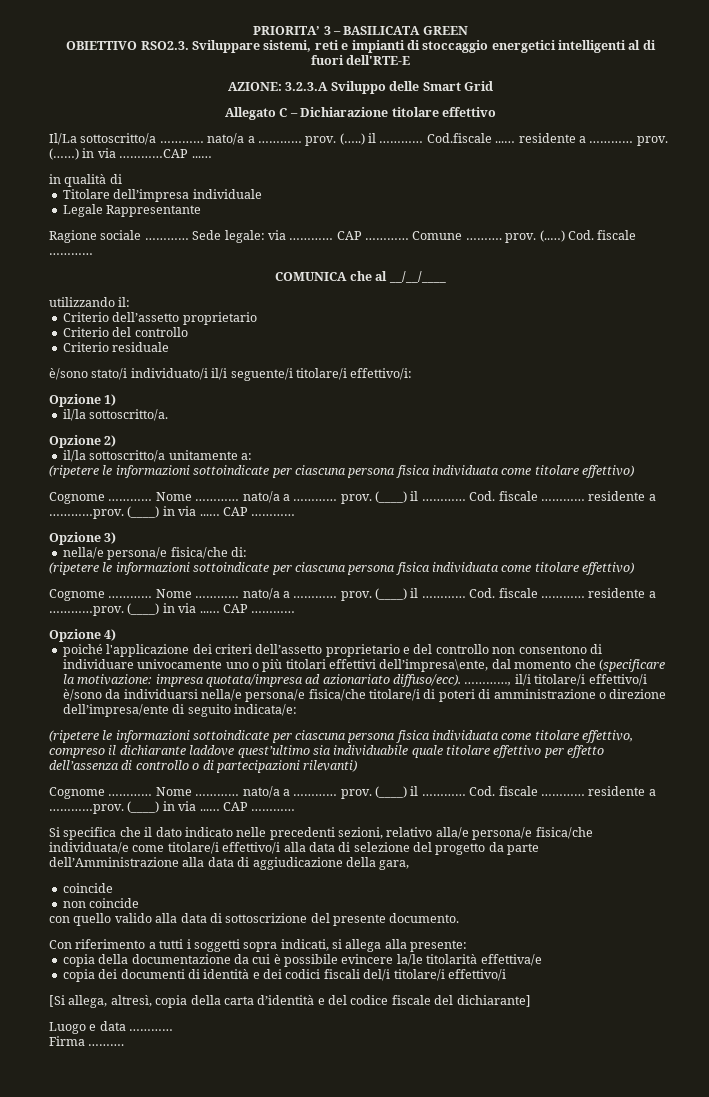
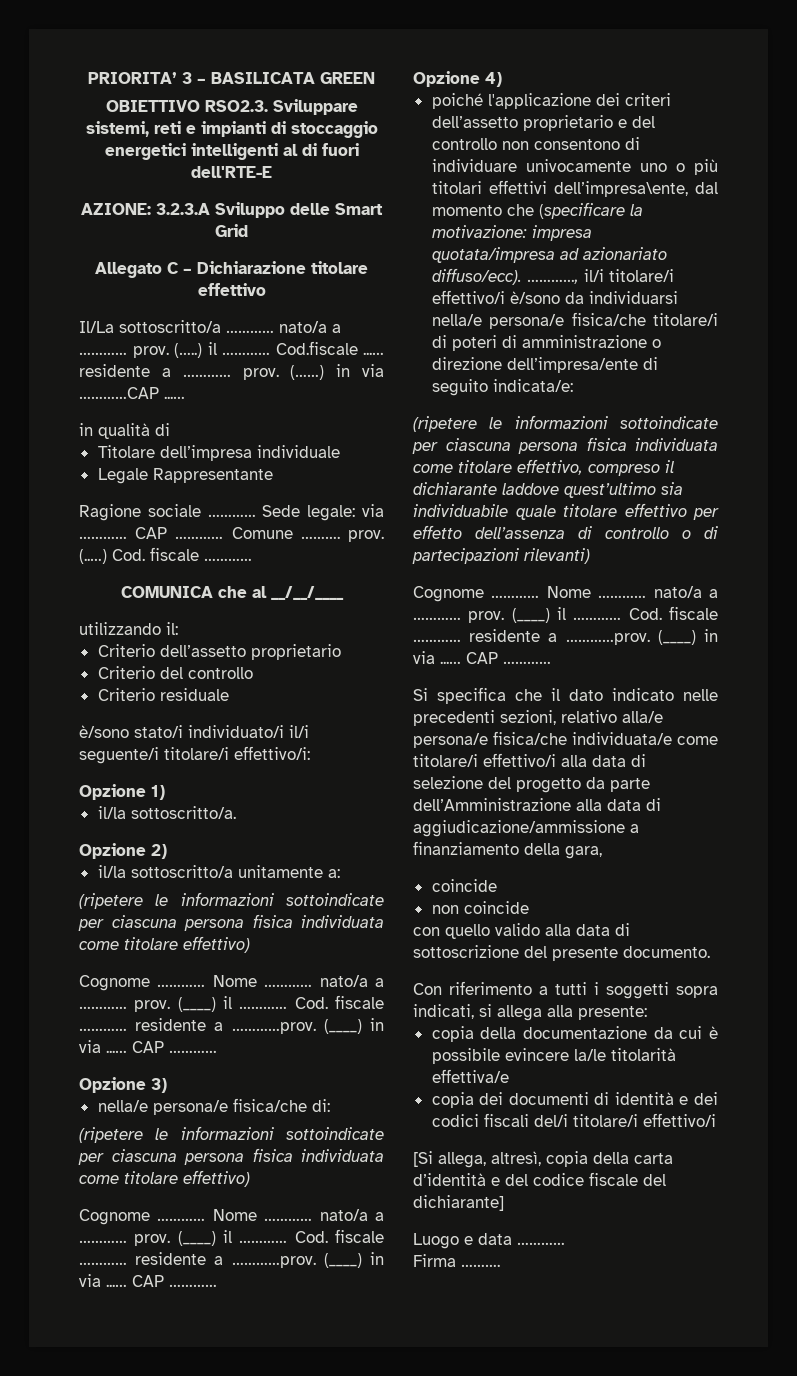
[252,857,343,870] aggiudicazione -> [413,820,639,837] [413,841,519,855] aggiudicazione/ammissione a finanziamento

